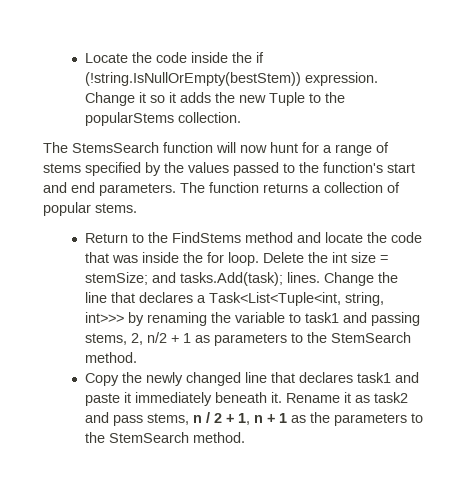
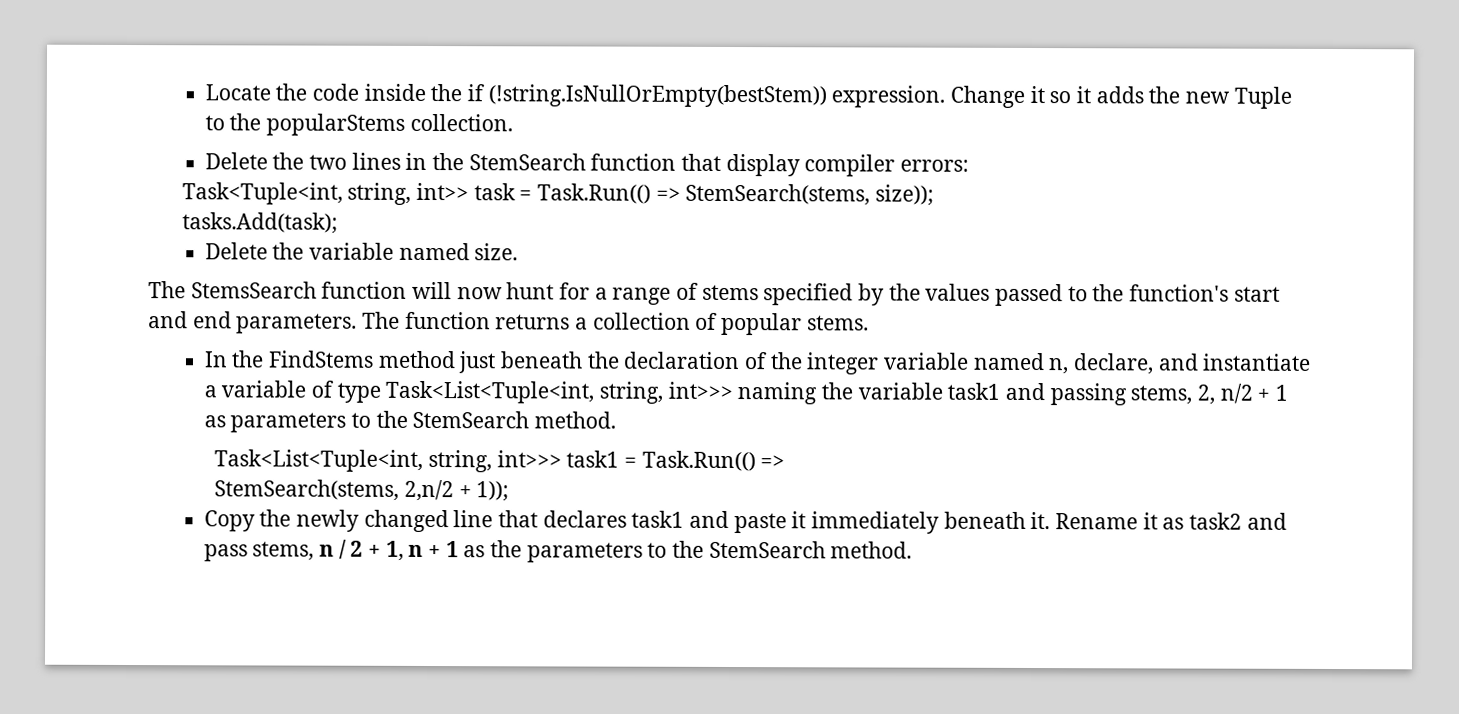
(241, 117) none -> [204,152,970,177] [181,182,935,206] [181,212,338,234] [204,242,519,261] // Delete the two lines in the StemSearch function that display compiler errors: // Task<Tuple<int, string, int>> task = Task.Run(() => StemSearch(stems, size)); // tasks.Add(task); // Delete the variable named size.
[84,233,144,243] Return to -> [203,351,228,368] In
[296,232,422,243] [84,252,388,266] [84,272,398,286] [84,292,384,306] [84,312,301,326] and locate the code that was inside the for loop. Delete the int size = stemSize; and tasks.Add(task); lines. Change the line that declares a Task<List<Tuple<int, string, int>>> by renaming the variable to -> [458,351,1312,375] [203,380,943,405] just beneath the declaration of the integer variable named n, declare, and instantiate a variable of type Task<List<Tuple<int, string, int>>> naming the variable
(137, 357) none -> [214,449,786,473] [214,479,510,502] // Task<List<Tuple<int, string, int>>> task1 = Task.Run(() => // StemSearch(stems, 2,n/2 + 1));

